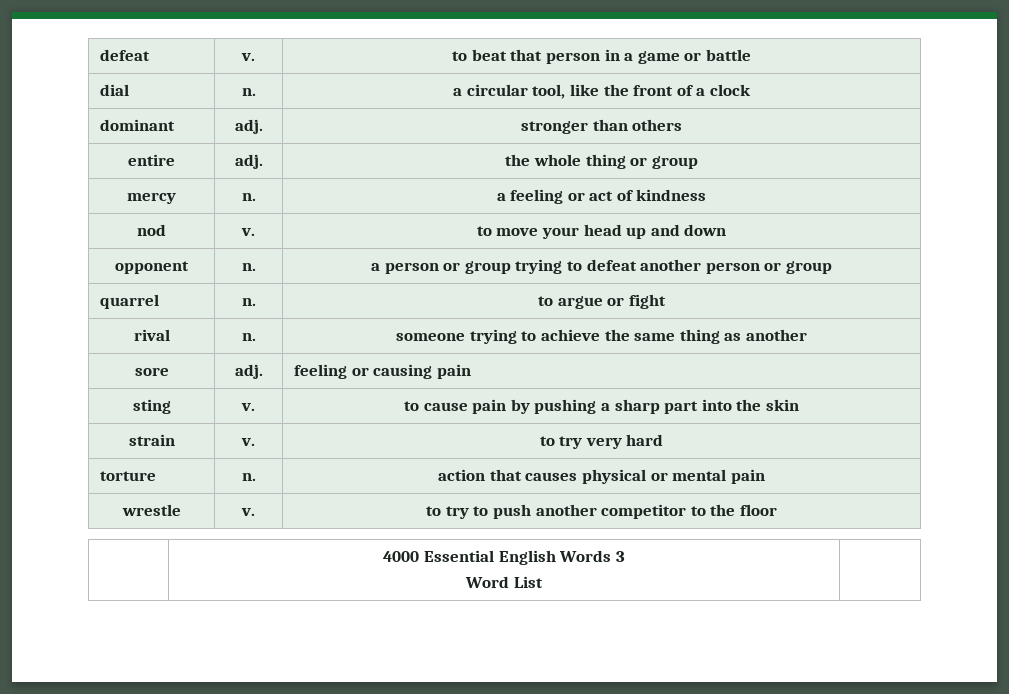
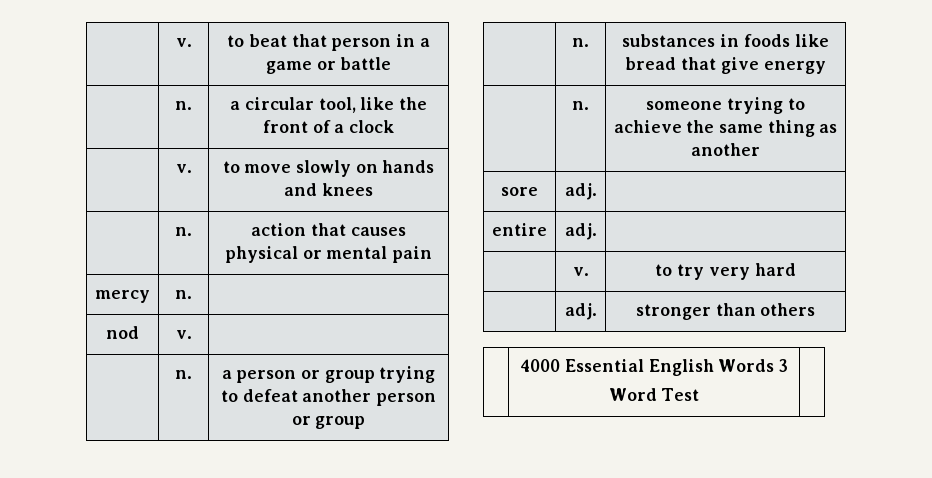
[100,49,151,61] defeat -> (175, 42) none
[100,84,130,96] dial -> (392, 63) none
[100,119,176,131] [234,119,263,134] [520,119,683,134] [128,154,175,166] [234,154,263,169] [505,154,698,169] [127,192,176,204] [241,193,256,201] [496,189,707,204] [137,224,166,236] [241,228,255,236] [476,224,727,239] [115,261,189,274] dominant | adj. | stronger than others // entire | adj. | the whole thing or group // mercy | n. | a feeling or act of kindness // nod | v. | to move your head up and down // opponent -> [175,164,192,173] [222,160,435,177] [284,183,373,196] [175,227,192,236] [251,223,406,236] [224,246,433,263] [95,290,150,303] [175,290,192,299] [106,326,139,339] [175,330,192,339] | v. | to move slowly on hands and knees // | n. | action that causes physical or mental pain // mercy | n. | // nod | v. | //
[100,294,160,309] [241,298,256,306] [538,294,666,309] [133,329,170,341] quarrel | n. | to argue or fight // rival -> [572,38,589,47] [622,34,829,47] [625,57,826,74] | n. | substances in foods like bread that give energy //
[294,364,471,379] [132,399,171,414] [241,403,255,411] [404,399,799,414] [128,434,175,446] feeling or causing pain // sting | v. | to cause pain by pushing a sharp part into the skin // strain -> [492,223,547,236] [564,223,597,240] // entire | adj. | //
[100,471,157,481] [241,473,256,481] [438,469,765,484] [121,504,181,516] [241,508,255,516] [426,504,777,519] torture | n. | action that causes physical or mental pain // wrestle | v. | to try to push another competitor to the floor -> [564,303,597,320] [635,303,816,320] | adj. | stronger than others
[513,576,543,588] List -> [661,388,700,401] Test

